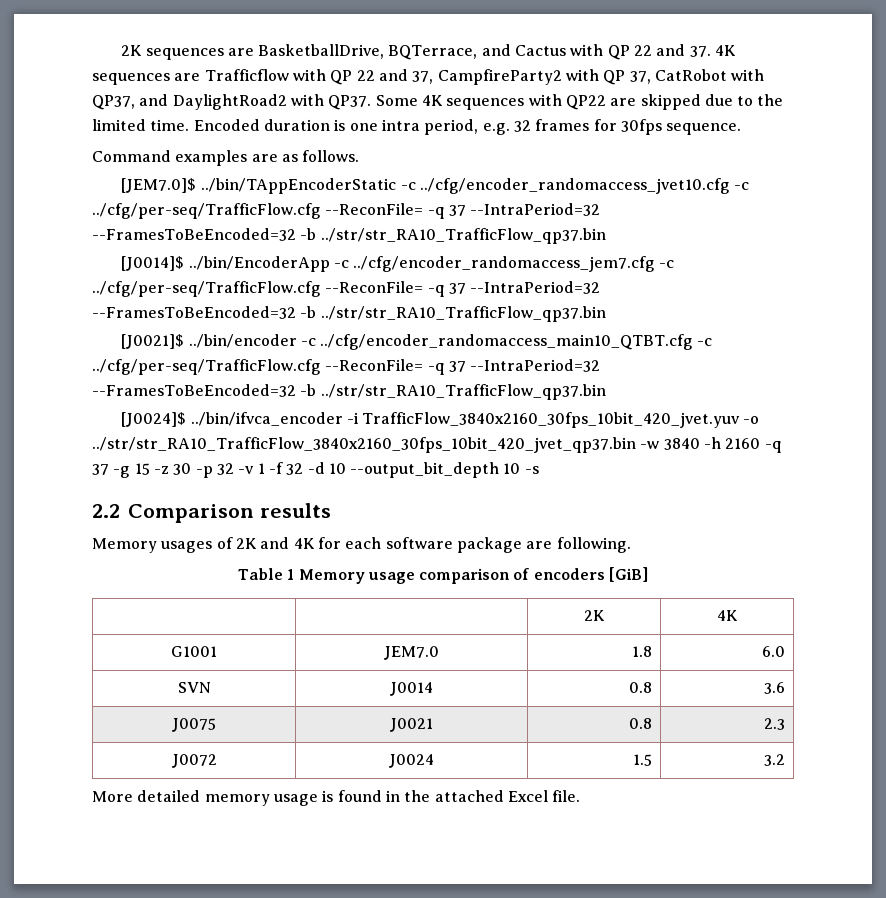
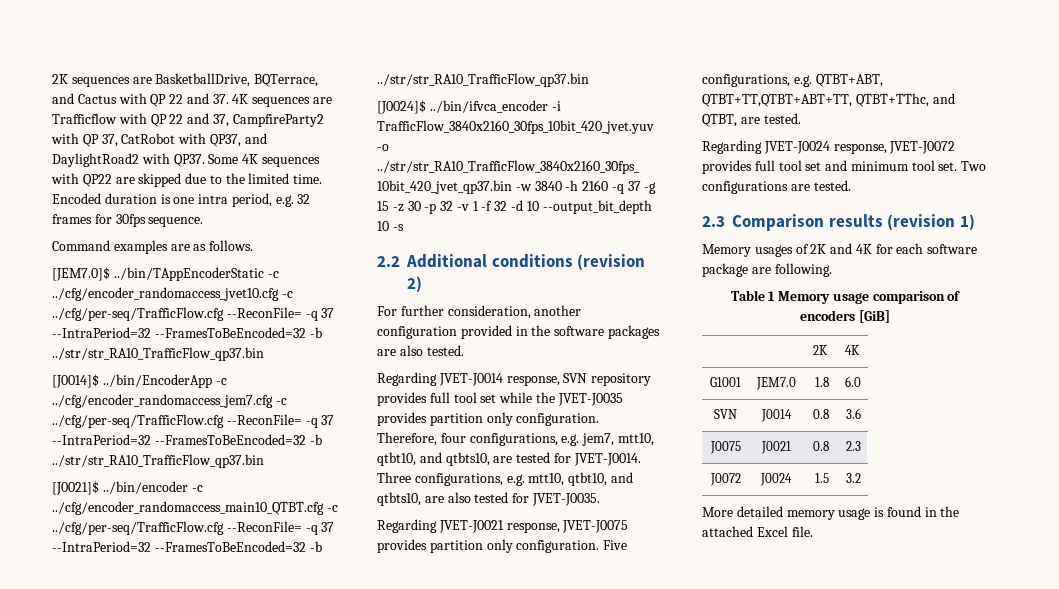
(120, 511) none -> [406,254,646,270] [407,276,422,292] [377,305,582,319] [377,325,660,339] [377,345,464,356] [377,372,652,386] [377,392,623,406] [377,412,600,426] [377,432,654,446] [377,452,641,466] [377,472,633,486] [377,492,600,506] [377,519,629,533] [377,539,628,553] [702,74,883,87] [702,93,955,107] [702,113,801,127] [702,140,956,154] [702,160,987,174] [702,180,851,194] [702,216,725,227] Additional conditions (revision 2) // For further consideration, another configuration provided in the software packages are also tested. // Regarding JVET-J0014 response, SVN repository provides full tool set while the JVET-J0035 provides partition only configuration. Therefore, four configurations, e.g. jem7, mtt10, qtbt10, and qtbts10, are tested for JVET-J0014. Three configurations, e.g. mtt10, qtbt10, and qtbts10, are also tested for JVET-J0035. // Regarding JVET-J0021 response, JVET-J0075 provides partition only configuration. Five configurations, e.g. QTBT+ABT, QTBT+TT,QTBT+ABT+TT, QTBT+TThc, and QTBT, are tested. // Regarding JVET-J0024 response, JVET-J0072 provides full tool set and minimum tool set. Two configurations are tested. // 2.3
(331, 510) none -> [887,214,975,230] (revision 1)

